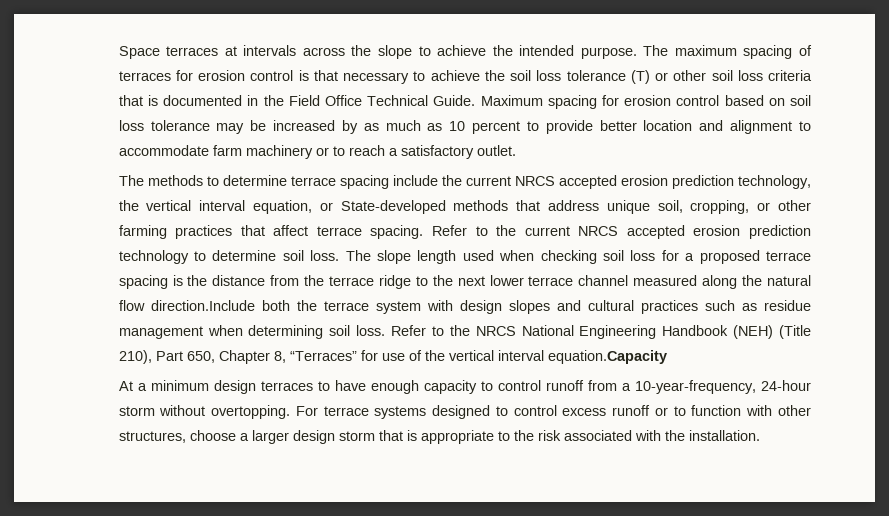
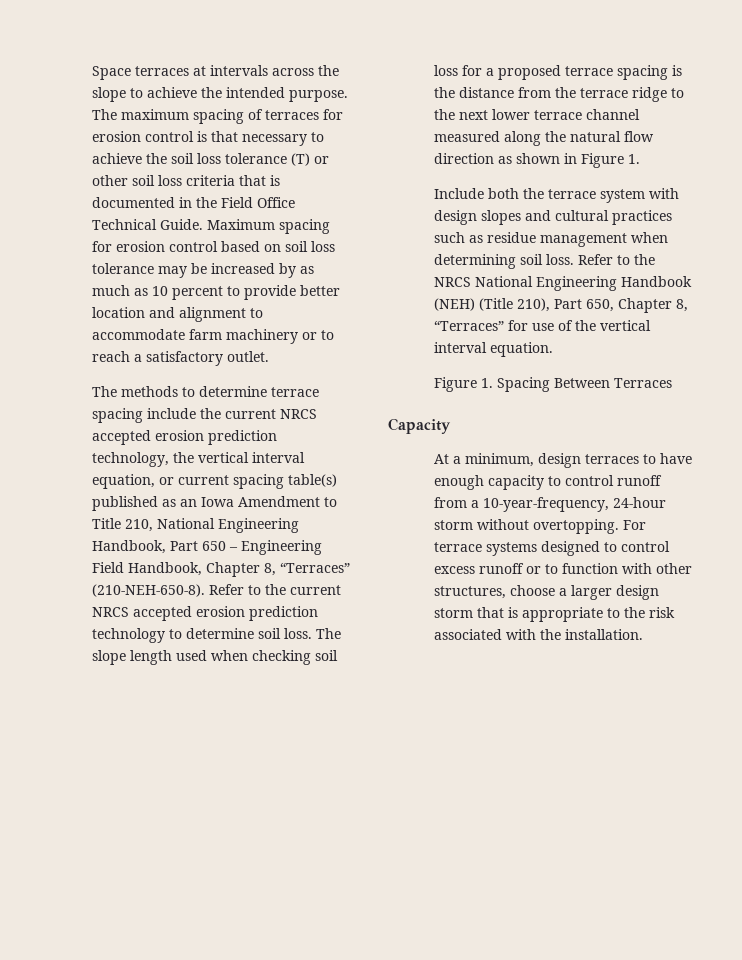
[340,200,812,214] [118,225,424,239] State-developed methods that address unique soil, cropping, or other farming practices that affect terrace spacing. -> [178,474,338,489] [92,496,338,511] [92,518,300,533] [92,540,323,555] [92,562,351,577] [92,584,206,597] current spacing table(s) published as an Iowa Amendment to Title 210, National Engineering Handbook, Part 650 – Engineering Field Handbook, Chapter 8, “Terraces” (210-NEH-650-8).
[150,300,255,311] direction.Include -> [434,153,641,168] [434,188,485,199] direction as shown in Figure 1. // Include
[547,350,667,364] equation.Capacity -> [490,342,554,357] [434,377,673,392] [388,418,451,434] equation. // Figure 1. Spacing Between Terraces // Capacity
[150,380,209,391] minimum -> [465,453,535,467] minimum,

